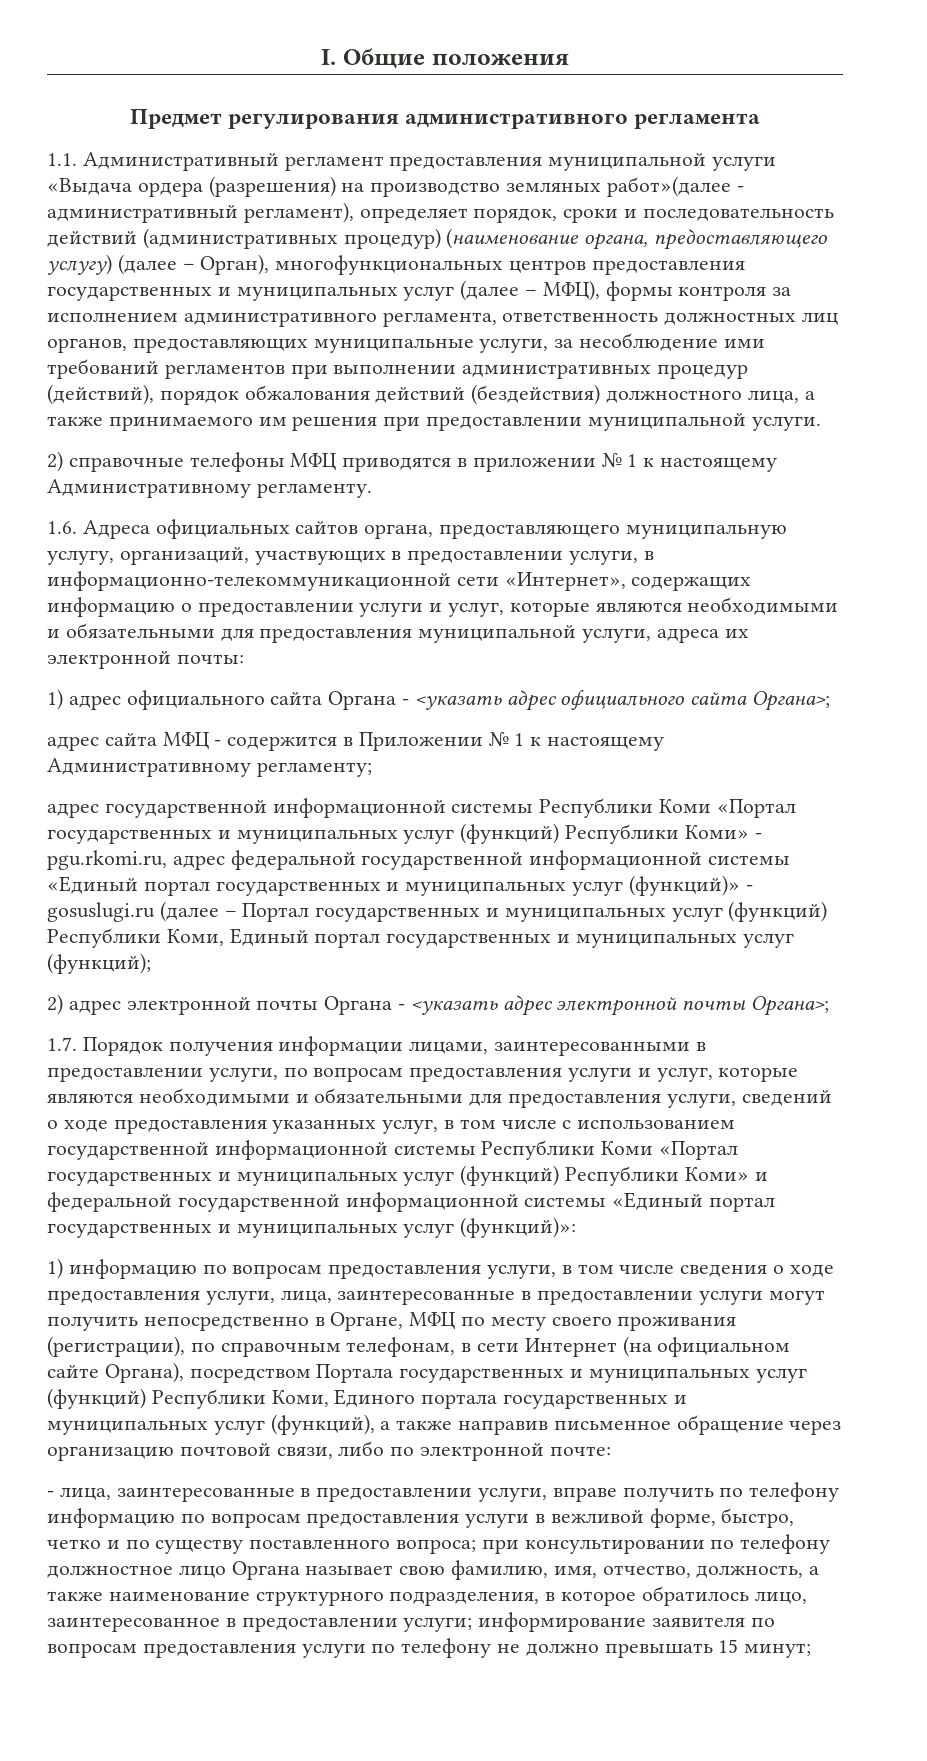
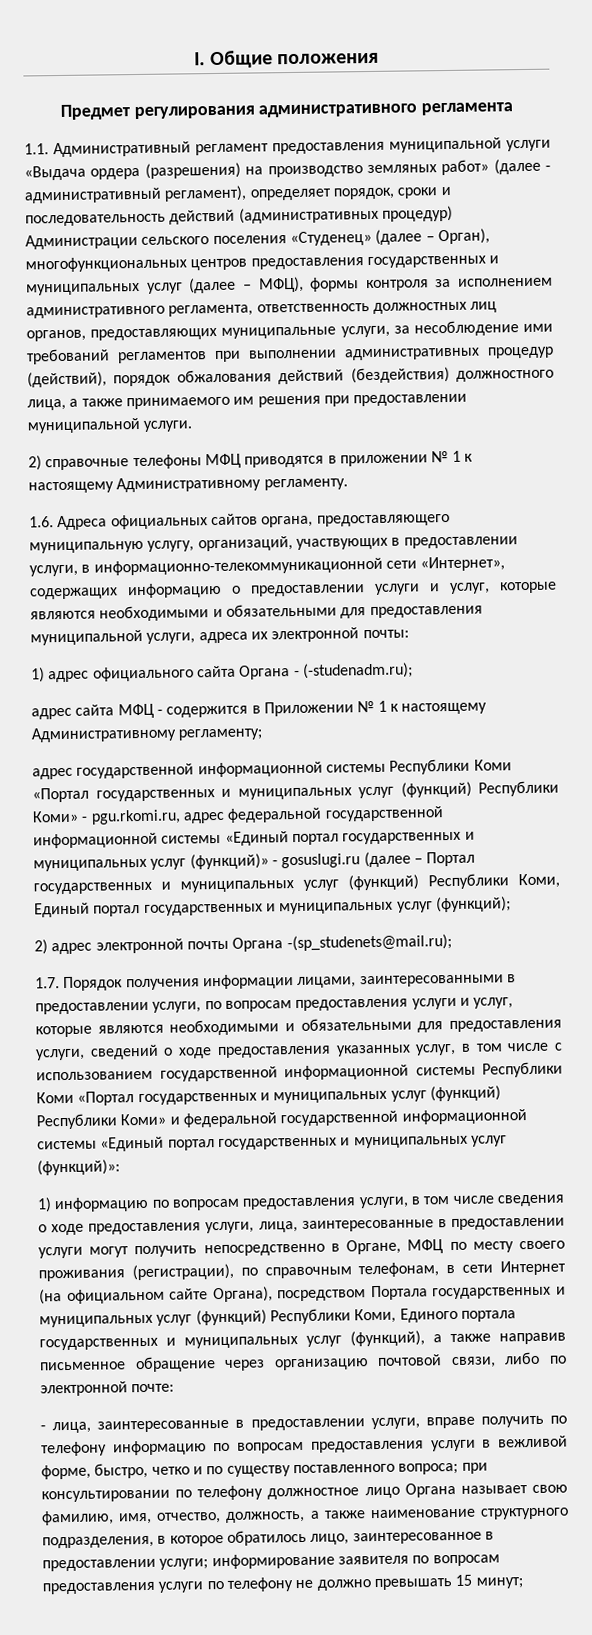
[606,176,731,197] работ»(далее -> [441,158,541,176] работ» (далее
[446,228,828,250] [47,254,112,275] (наименование органа, предоставляющего услугу) -> [25,230,372,250] Администрации сельского поселения «Студенец»
[414,690,831,711] <указать адрес официального сайта Органа>; -> [302,662,413,679] (-studenadm.ru);
[398,995,830,1016] - <указать адрес электронной почты Органа>; -> [286,934,452,952] -(sp_studenets@mail.ru);

